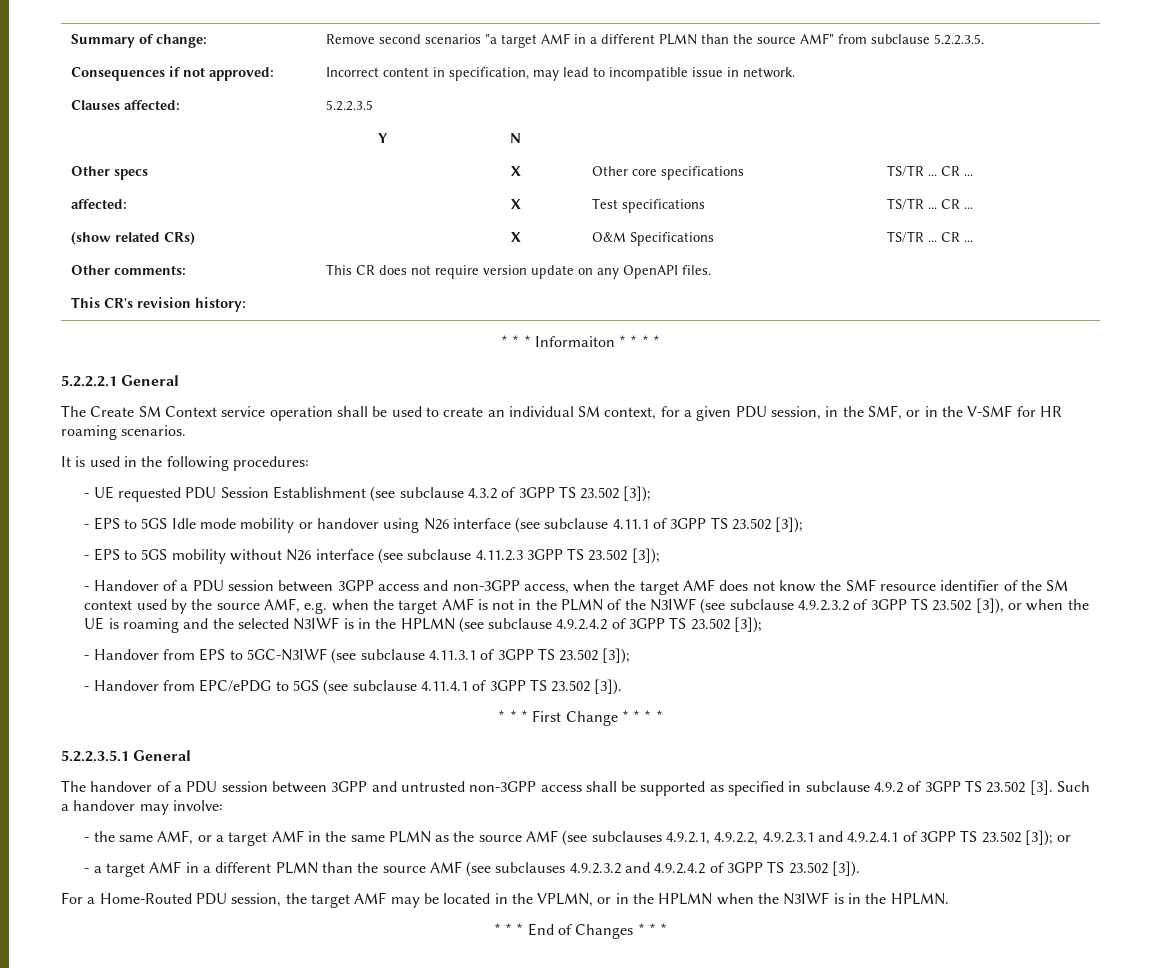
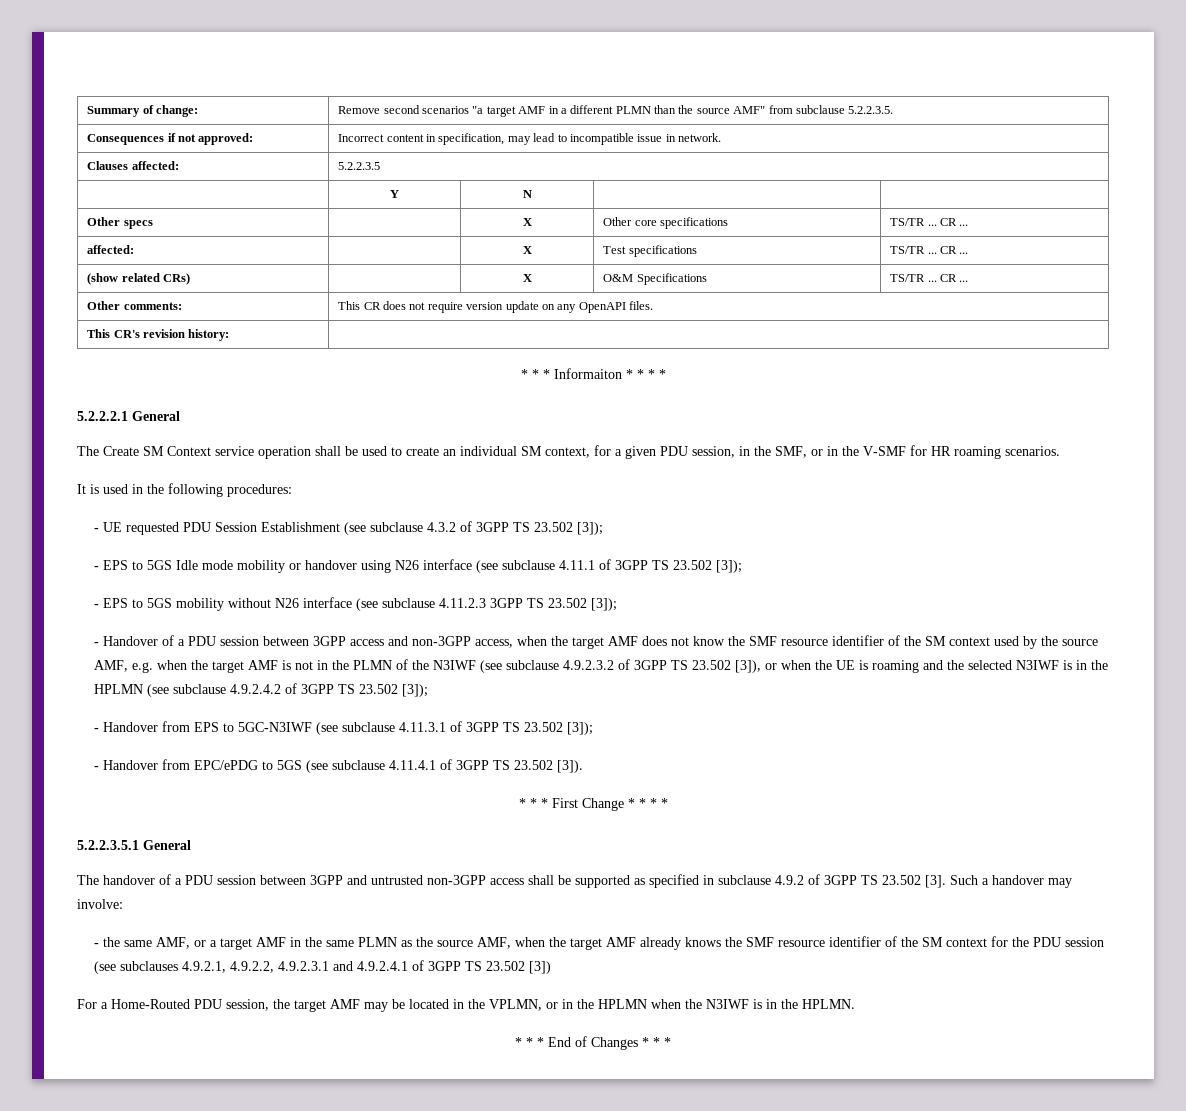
[526,830,559,842] AMF -> [476,936,1104,950] AMF, when the target AMF already knows the SMF resource identifier of the SM context for the PDU session
[1024,830,1072,846] [84,861,861,877] [3]); or // - a target AMF in a different PLMN than the source AMF (see subclauses 4.9.2.3.2 and 4.9.2.4.2 of 3GPP TS 23.502 [3]). -> [528,961,551,974] [3])

